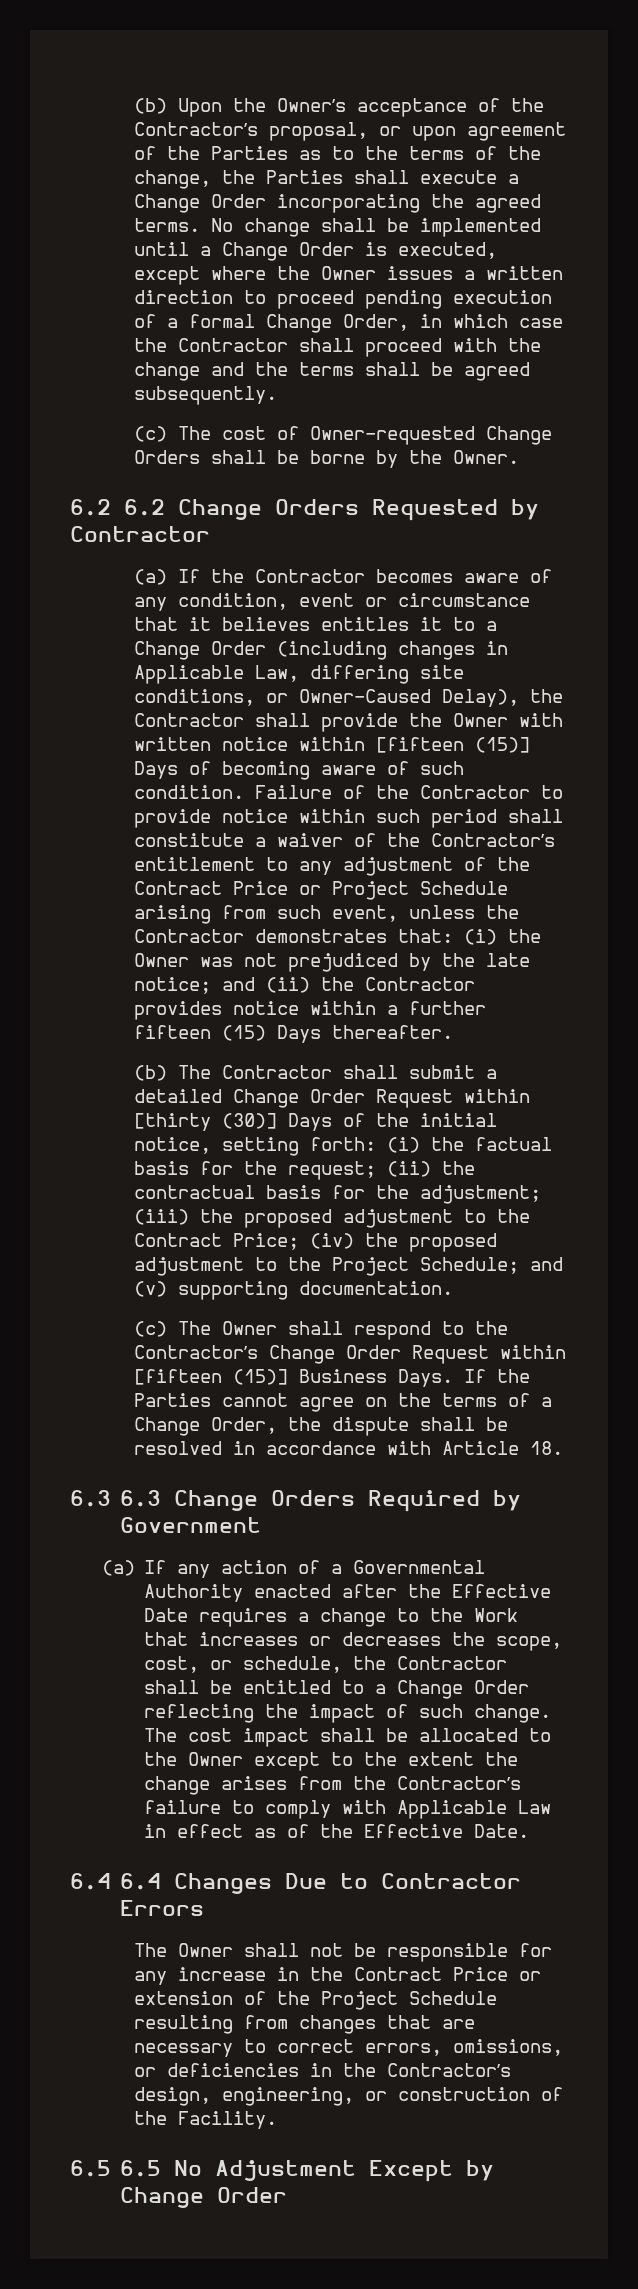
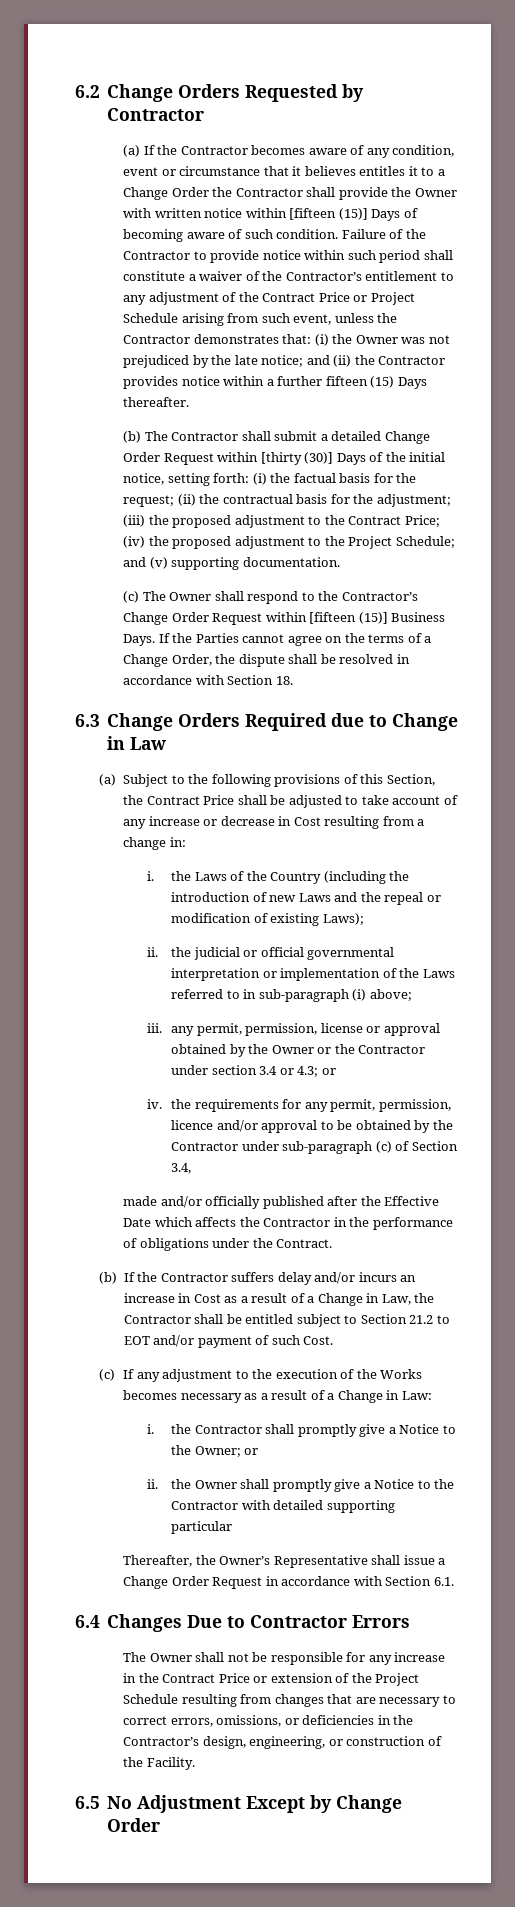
[134,98,545,117] [134,122,567,141] [134,146,542,160] [134,170,520,189] [134,194,542,213] [134,218,542,237] [134,242,498,261] [134,266,564,285] [134,290,553,309] [134,314,564,333] [134,338,542,357] [134,362,531,381] [134,386,278,405] [134,426,553,445] [134,450,520,468] [70,499,111,516] (b) Upon the Owner’s acceptance of the Contractor’s proposal, or upon agreement of the Parties as to the terms of the change, the Parties shall execute a Change Order incorporating the agreed terms. No change shall be implemented until a Change Order is executed, except where the Owner issues a written direction to proceed pending execution of a formal Change Order, in which case the Contractor shall proceed with the change and the terms shall be agreed subsequently. // (c) The cost of Owner-requested Change Orders shall be borne by the Owner. // 6.2 -> (75, 91) none
[277,641,509,660] [134,665,465,684] [134,689,520,707] (including changes in Applicable Law, differing site conditions, or Owner-Caused Delay), -> (209, 192) none
[442,1441,520,1455] Article -> [227,675,274,685] Section
[120,1490,162,1507] 6.3 -> (100, 720) none
[493,1490,522,1511] [120,1517,262,1533] [102,1560,486,1578] [144,1584,552,1602] [144,1608,519,1627] [144,1632,563,1651] [144,1656,343,1673] by Government // (a) If any action of a Governmental Authority enacted after the Effective Date requires a change to the Work that increases or decreases the scope, cost, or schedule, -> [330,713,458,731] [106,736,166,750] [99,774,435,787] [123,795,458,808] [123,816,425,829] [123,837,186,850] [147,871,410,884] [171,892,441,905] [171,913,364,926] [147,947,395,960] [171,968,455,981] [171,989,412,1002] [147,1023,440,1036] [171,1044,426,1057] [171,1065,336,1077] [147,1099,451,1112] [171,1120,453,1133] [171,1141,458,1154] [171,1163,192,1174] [123,1196,440,1209] [123,1217,453,1230] [123,1238,333,1251] [99,1272,417,1285] [123,1293,411,1306] due to Change in Law // (a) Subject to the following provisions of this Section, the Contract Price shall be adjusted to take account of any increase or decrease in Cost resulting from a change in: // i. the Laws of the Country (including the introduction of new Laws and the repeal or modification of existing Laws); // ii. the judicial or official governmental interpretation or implementation of the Laws referred to in sub-paragraph (i) above; // iii. any permit, permission, license or approval obtained by the Owner or the Contractor under section 3.4 or 4.3; or // iv. the requirements for any permit, permission, licence and/or approval to be obtained by the Contractor under sub-paragraph (c) of Section 3.4, // made and/or officially published after the Effective Date which affects the Contractor in the performance of obligations under the Contract. // (b) If the Contractor suffers delay and/or incurs an increase in Cost as a result of a Change in Law,
[342,1680,530,1699] [144,1704,552,1723] [144,1728,552,1747] [144,1752,519,1771] [144,1776,522,1795] [144,1800,552,1819] [144,1824,530,1838] [70,1873,162,1890] to a Change Order reflecting the impact of such change. The cost impact shall be allocated to the Owner except to the extent the change arises from the Contractor’s failure to comply with Applicable Law in effect as of the Effective Date. // 6.4 6.4 -> [296,1314,450,1327] [123,1335,334,1348] [99,1369,423,1382] [123,1390,432,1403] [147,1424,456,1437] [171,1445,259,1457] [147,1479,455,1492] [171,1500,395,1513] [171,1521,233,1534] [123,1555,446,1568] [123,1576,454,1589] [75,1615,100,1628] subject to Section 21.2 to EOT and/or payment of such Cost. // (c) If any adjustment to the execution of the Works becomes necessary as a result of a Change in Law: // i. the Contractor shall promptly give a Notice to the Owner; or // ii. the Owner shall promptly give a Notice to the Contractor with detailed supporting particular // Thereafter, the Owner’s Representative shall issue a Change Order Request in accordance with Section 6.1. // 6.4
[120,2160,162,2177] 6.5 -> (100, 1802) none

